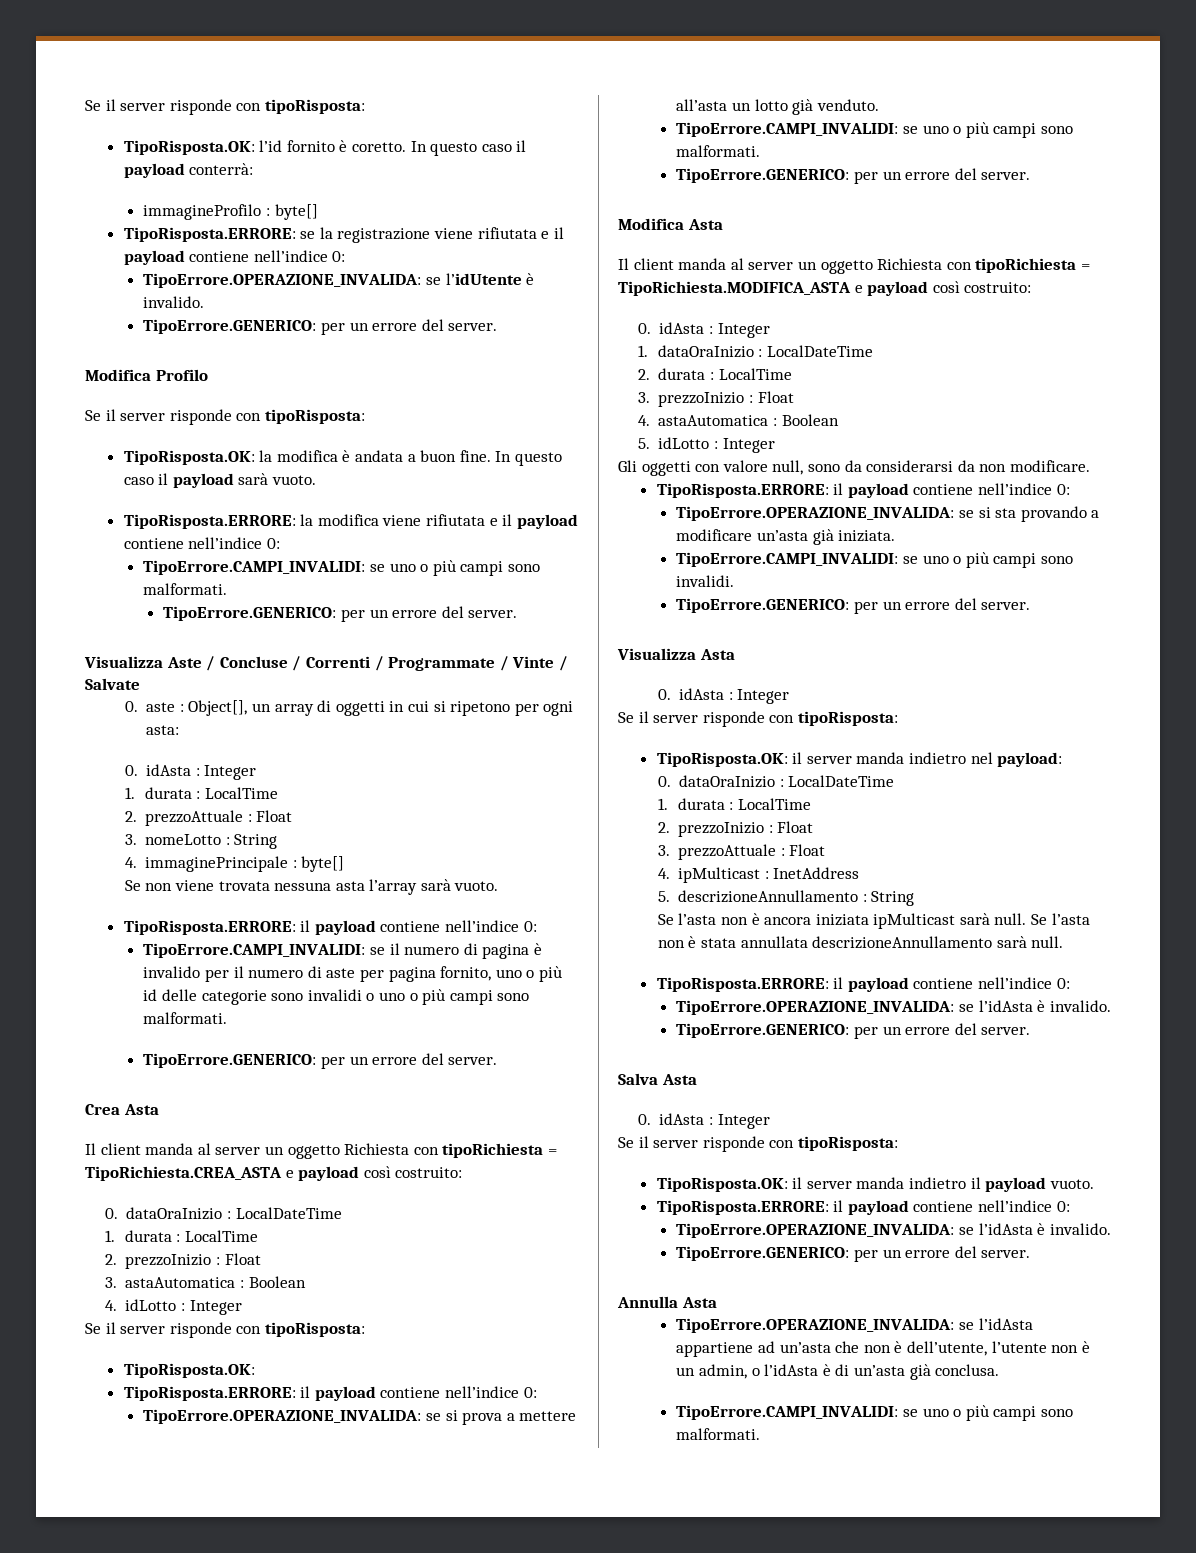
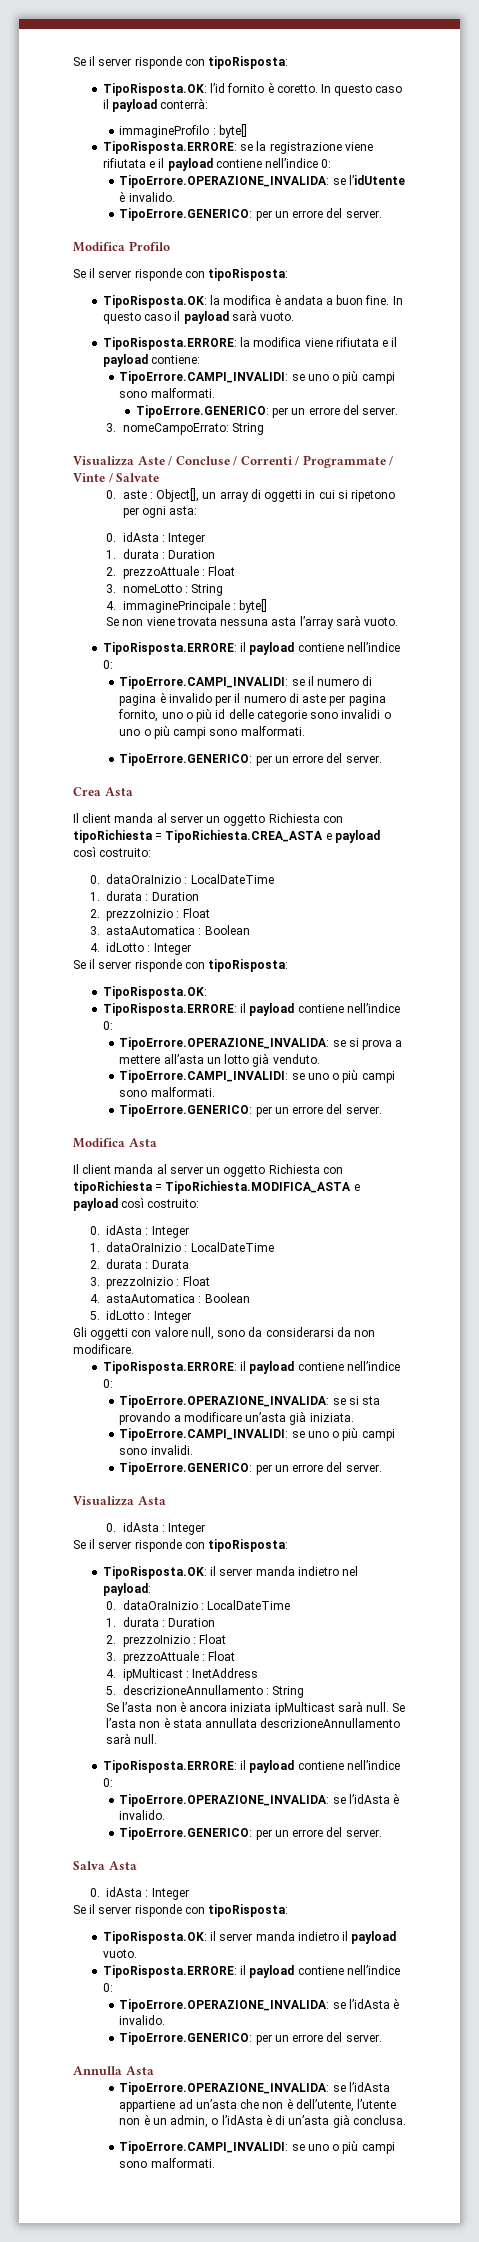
[123,537,280,549] contiene nell’indice 0: -> [151,355,201,364] contiene:
(518, 614) none -> [106,423,264,435] // 3. nomeCampoErrato: String
[204,787,278,799] LocalTime -> [168,550,216,559] Duration
[184,1230,258,1242] LocalTime -> [151,892,199,901] Duration
[718,368,792,380] LocalTime -> [151,1260,189,1269] Durata
[737,798,811,810] LocalTime -> [168,1618,216,1627] Duration

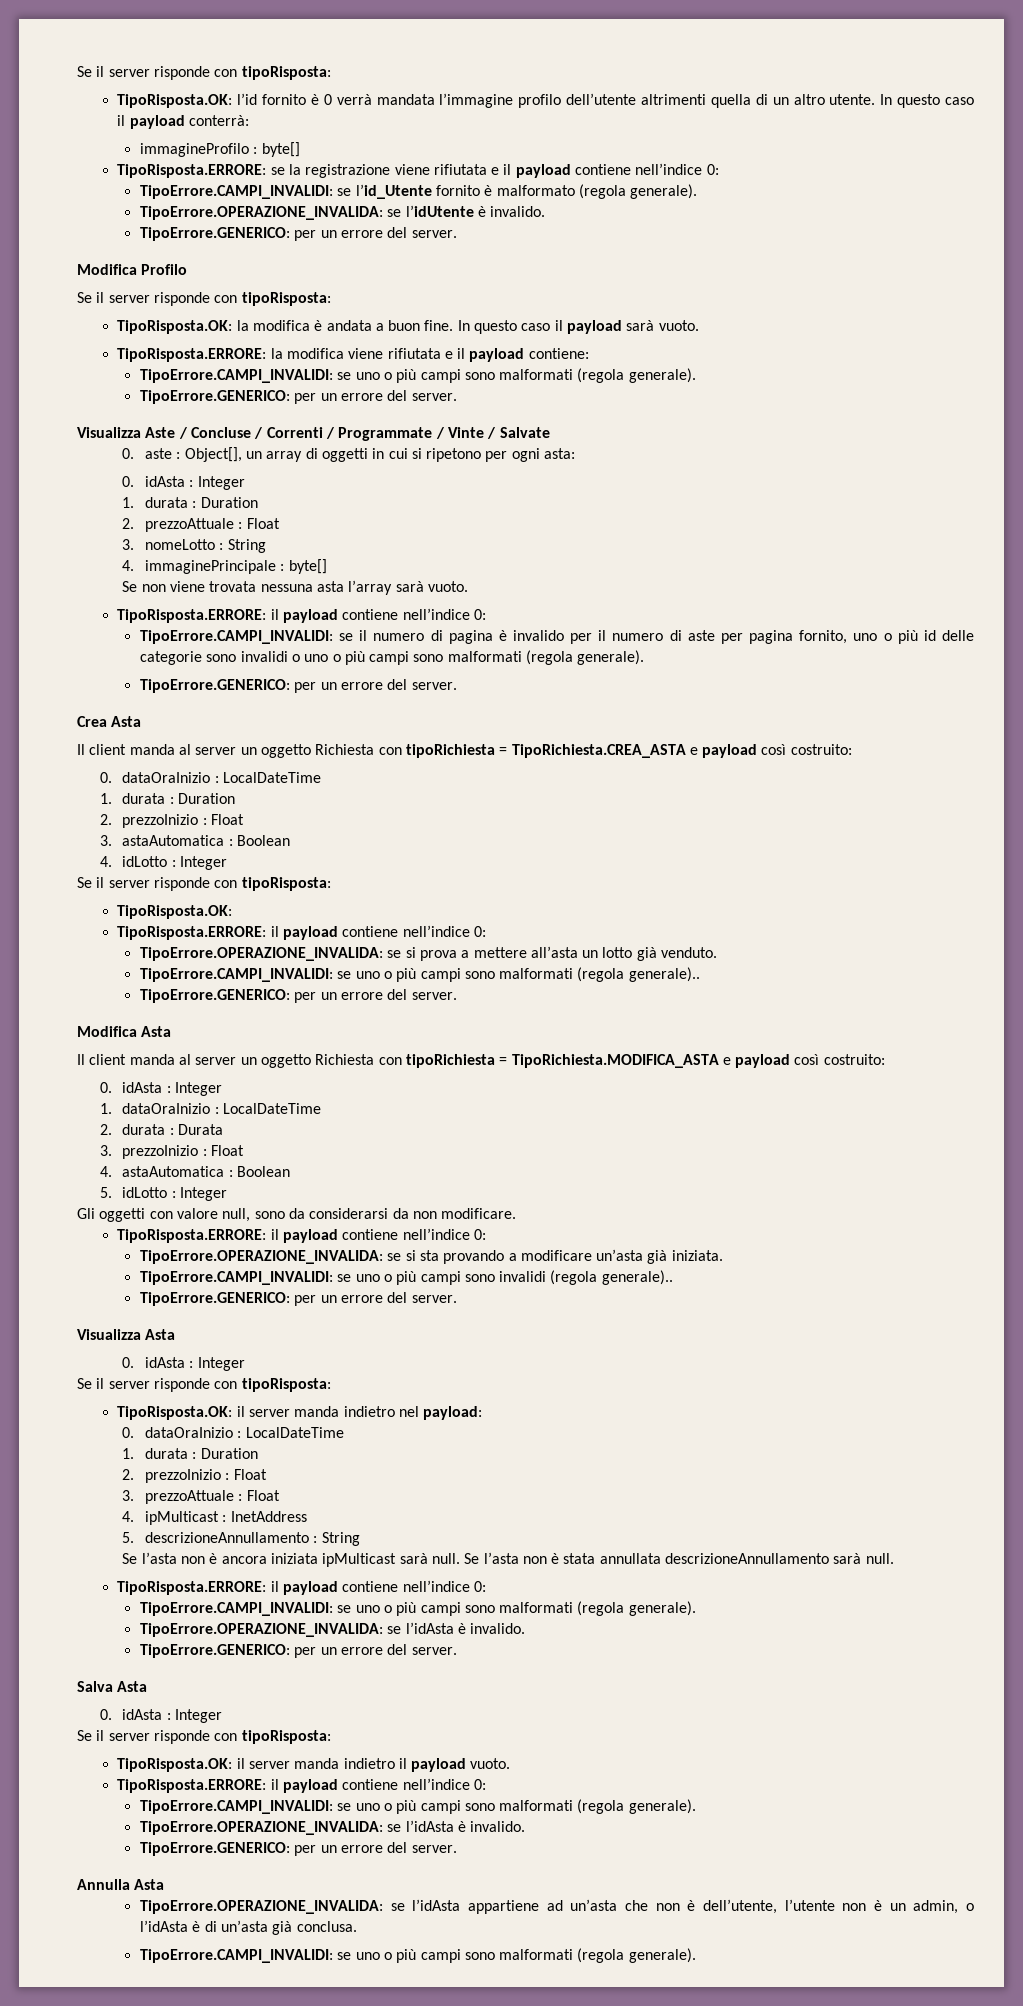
[276,84,318,93] coretto. -> [323,93,876,108] 0 verrà mandata l’immagine profilo dell’utente altrimenti quella di un altro utente.
(332, 163) none -> [139,184,698,199] // TipoErrore.CAMPI_INVALIDI: se l’id_Utente fornito è malformato (regola generale).
[150,388,215,398] [135,405,399,418] [106,423,264,435] malformati. // TipoErrore.GENERICO: per un errore del server. // 3. nomeCampoErrato: String -> [499,368,696,383] [139,390,457,404] malformati (regola generale). // TipoErrore.GENERICO: per un errore del server.
[240,726,305,736] malformati. -> [447,650,645,665] malformati (regola generale).
[150,1087,215,1097] malformati. -> [499,967,700,982] malformati (regola generale)..
[150,1445,193,1455] invalidi. -> [499,1270,673,1285] invalidi (regola generale)..
(113, 1782) none -> [139,1601,696,1616] // TipoErrore.CAMPI_INVALIDI: se uno o più campi sono malformati (regola generale).
(113, 1987) none -> [139,1799,696,1814] // TipoErrore.CAMPI_INVALIDI: se uno o più campi sono malformati (regola generale).
[150,2158,215,2168] malformati. -> [499,1948,696,1963] malformati (regola generale).

